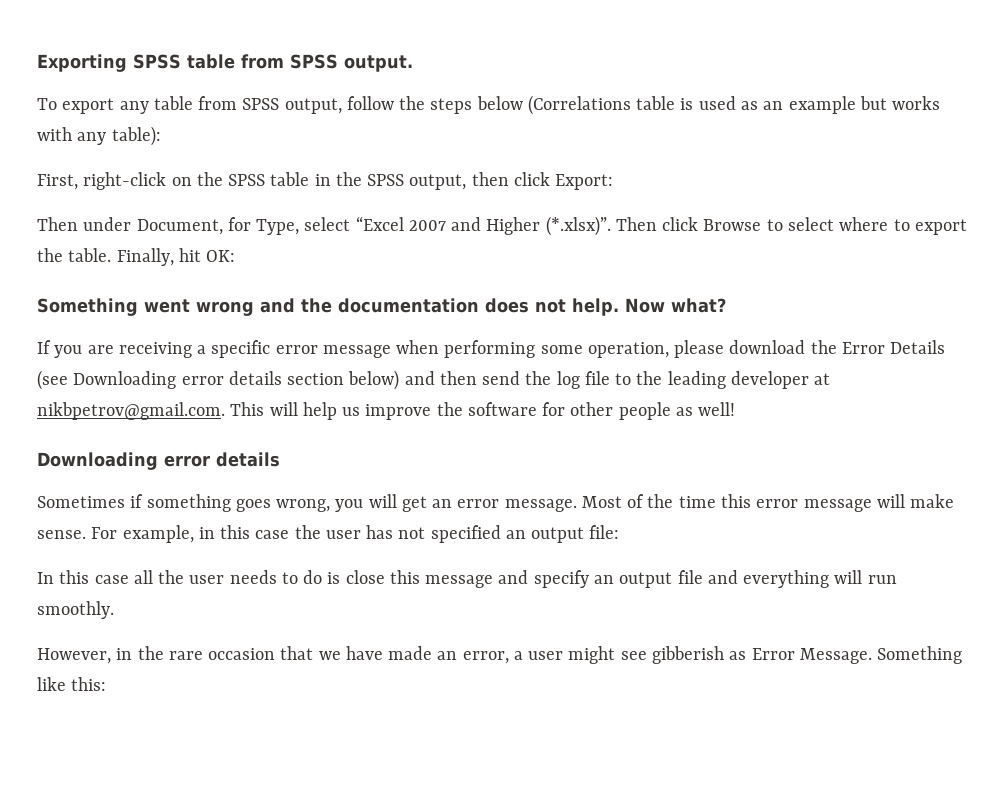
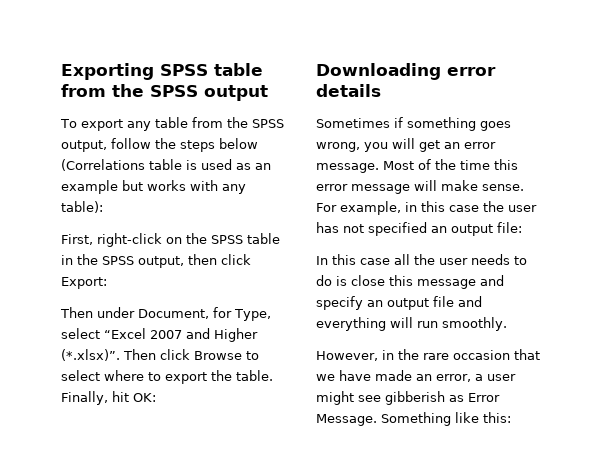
[289,54,413,72] SPSS output. -> [112,84,268,101] the SPSS output
(238, 103) none -> [226,117,248,128] the
[37,298,726,316] [37,340,946,358] [37,370,831,390] [37,402,736,420] // Something went wrong and the documentation does not help. Now what? // If you are receiving a specific error message when performing some operation, please download the Error Details (see Downloading error details section below) and then send the log file to the leading developer at nikbpetrov@gmail.com. This will help us improve the software for other people as well! -> (156, 397) none

